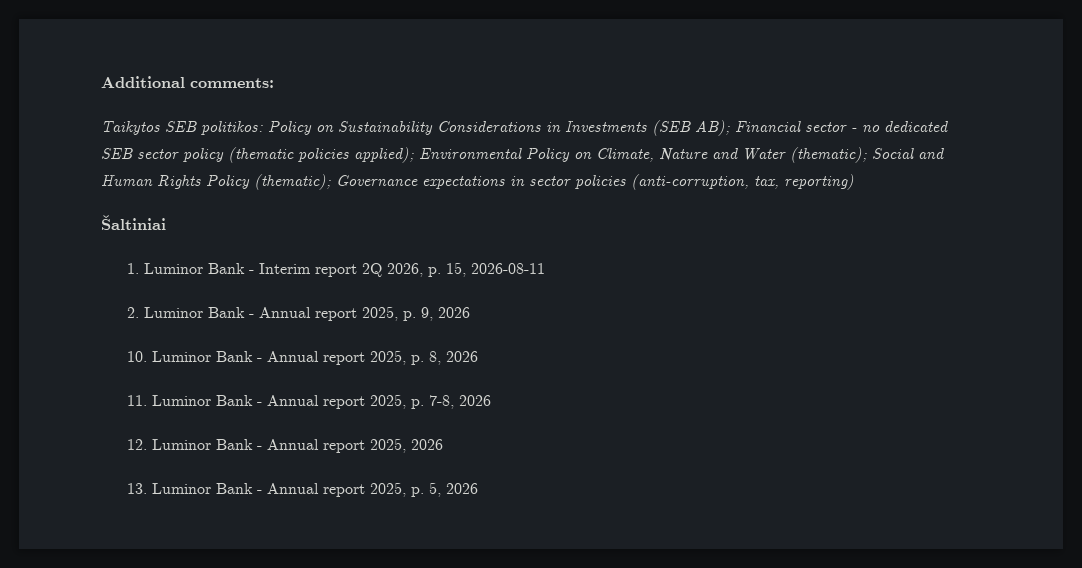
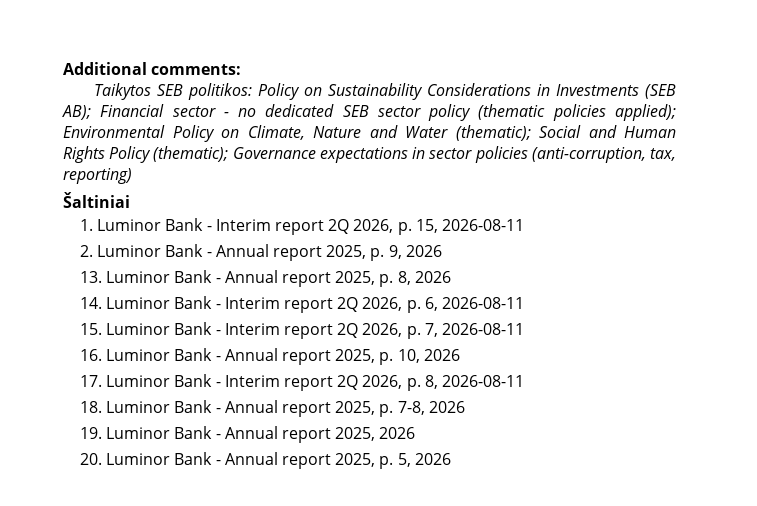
[127,351,148,362] 10. -> [80,271,103,283] 13.
[127,395,148,406] 11. -> [80,296,524,313] [80,322,524,339] [80,348,460,365] [80,374,524,391] [80,401,103,413] 14. Luminor Bank - Interim report 2Q 2026, p. 6, 2026-08-11 // 15. Luminor Bank - Interim report 2Q 2026, p. 7, 2026-08-11 // 16. Luminor Bank - Annual report 2025, p. 10, 2026 // 17. Luminor Bank - Interim report 2Q 2026, p. 8, 2026-08-11 // 18.
[127,439,148,450] 12. -> [80,427,103,439] 19.
[127,483,148,494] 13. -> [80,453,103,465] 20.

